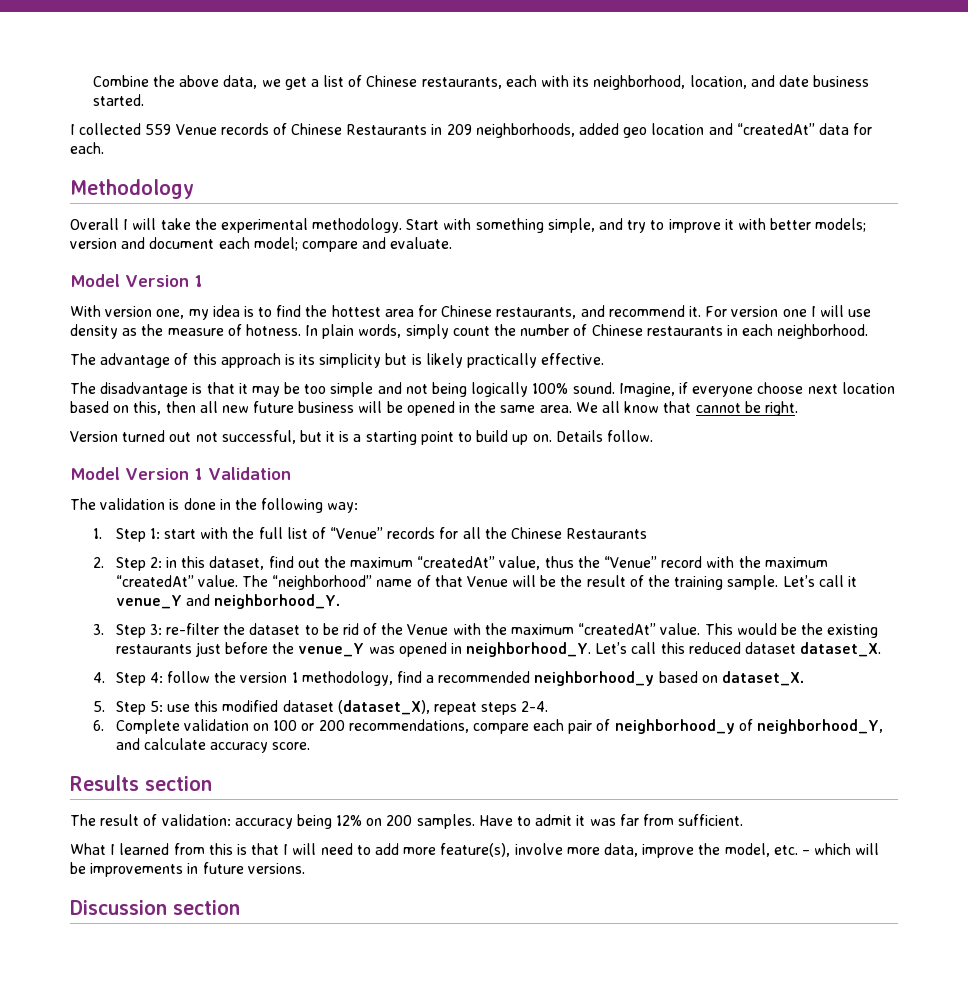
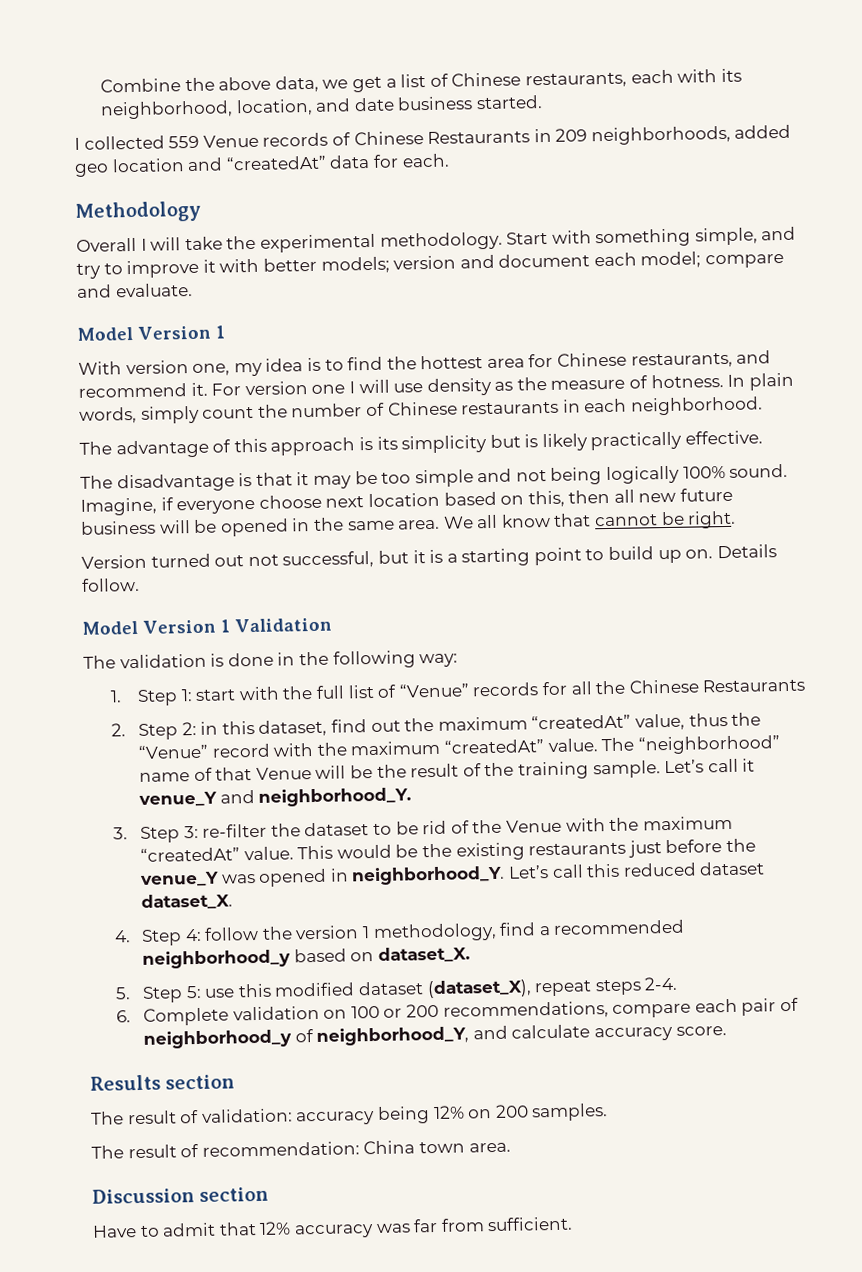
[478,814,744,826] [70,843,880,858] [70,862,305,877] [70,900,240,915] Have to admit it was far from sufficient. // What I learned from this is that I will need to add more feature(s), involve more data, improve the model, etc. – which will be improvements in future versions. // Discussion section -> [91,1140,511,1159] [92,1186,270,1204] [92,1216,574,1239] // The result of recommendation: China town area. // Discussion section // Have to admit that 12% accuracy was far from sufficient.

